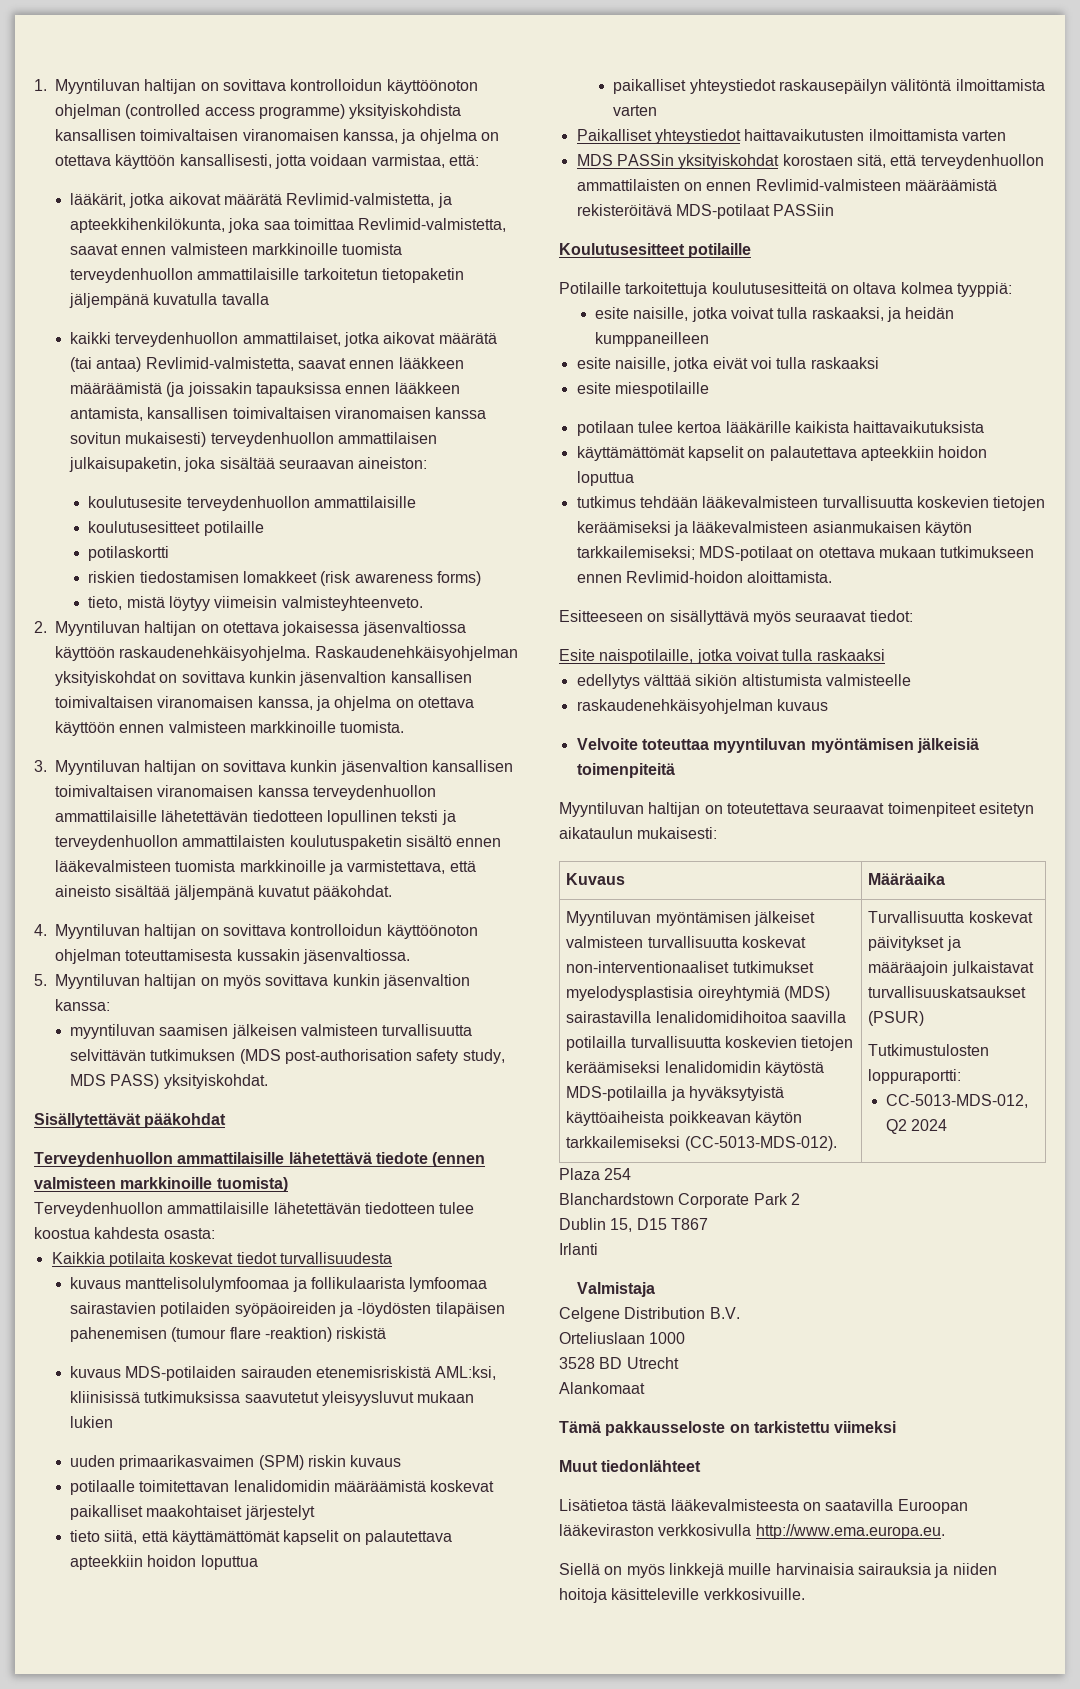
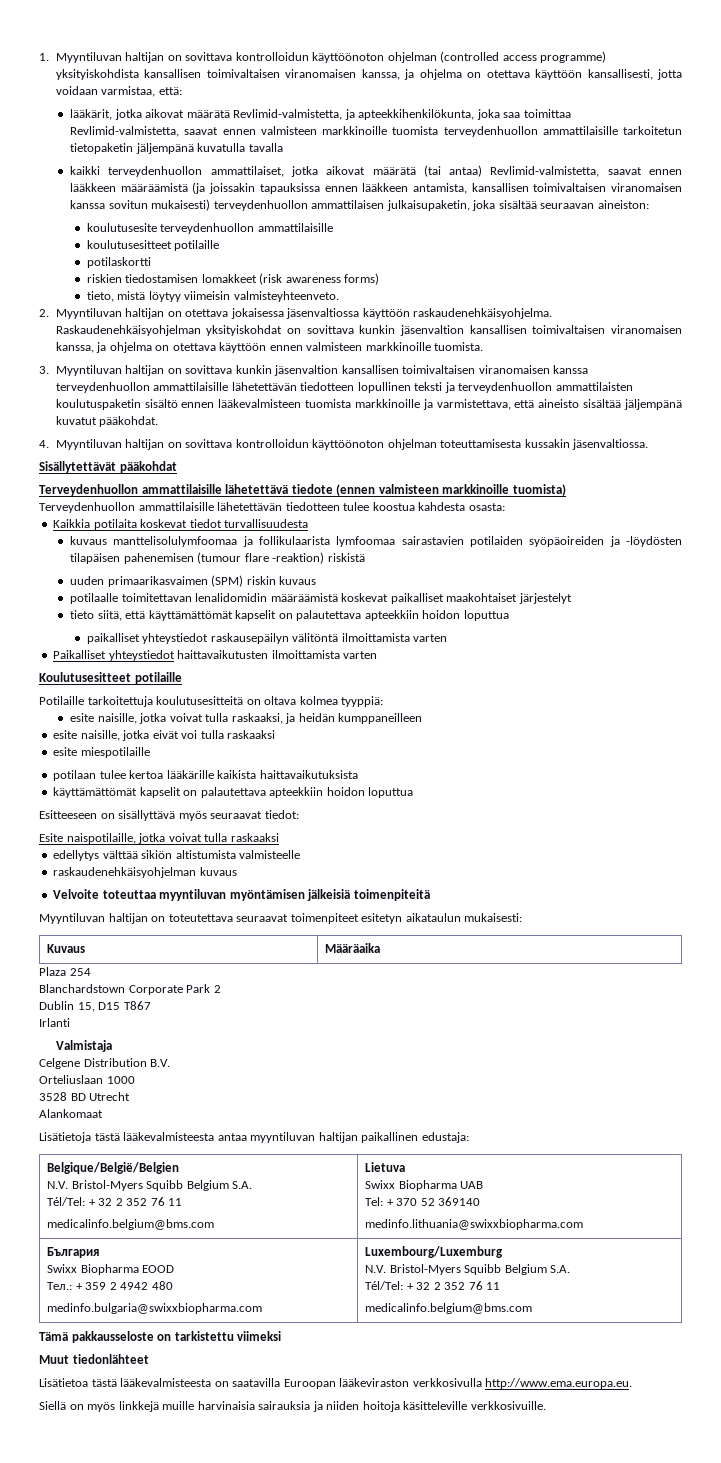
[34,974,470,989] [55,999,110,1011] [69,1024,473,1039] [69,1049,505,1064] [69,1074,268,1089] // 5. Myyntiluvan haltijan on myös sovittava kunkin jäsenvaltion kanssa: // myyntiluvan saamisen jälkeisen valmisteen turvallisuutta selvittävän tutkimuksen (MDS post-authorisation safety study, MDS PASS) yksityiskohdat. -> (649, 444) none
[69,1366,497,1381] [69,1391,475,1406] [69,1416,113,1428] // kuvaus MDS-potilaiden sairauden etenemisriskistä AML:ksi, kliinisissä tutkimuksissa saavutetut yleisyysluvut mukaan lukien -> (365, 557) none
[576,154,1044,169] [576,179,997,191] [576,204,835,219] // MDS PASSin yksityiskohdat korostaen sitä, että terveydenhuollon ammattilaisten on ennen Revlimid-valmisteen määräämistä rekisteröitävä MDS-potilaat PASSiin -> (378, 655) none
[576,496,1046,511] [576,521,972,536] [576,546,1035,561] [576,571,833,583] // tutkimus tehdään lääkevalmisteen turvallisuutta koskevien tietojen keräämiseksi ja lääkevalmisteen asianmukaisen käytön tarkkailemiseksi; MDS-potilaat on otettava mukaan tutkimukseen ennen Revlimid-hoidon aloittamista. -> (414, 792) none
[566,911,816,926] [566,936,807,948] [566,961,814,973] [566,986,831,1001] [566,1011,847,1023] [566,1036,854,1051] [566,1061,825,1076] [566,1086,785,1101] [566,1111,803,1126] [566,1136,837,1151] [868,911,1033,923] [868,936,961,951] [868,961,1034,976] [868,986,1027,998] [868,1011,925,1026] [868,1044,990,1056] [868,1069,962,1084] [886,1094,1029,1108] [886,1119,948,1134] // Myyntiluvan myöntämisen jälkeiset valmisteen turvallisuutta koskevat non-interventionaaliset tutkimukset myelodysplastisia oireyhtymiä (MDS) sairastavilla lenalidomidihoitoa saavilla potilailla turvallisuutta koskevien tietojen keräämiseksi lenalidomidin käytöstä MDS-potilailla ja hyväksytyistä käyttöaiheista poikkeavan käytön tarkkailemiseksi (CC-5013-MDS-012). | Turvallisuutta koskevat päivitykset ja määräajoin julkaistavat turvallisuuskatsaukset (PSUR) // Tutkimustulosten loppuraportti: // CC-5013-MDS-012, Q2 2024 -> (381, 948) none
(645, 1388) none -> [39,1132,469,1143] [47,1162,180,1174] [47,1180,253,1191] [47,1197,183,1206] [47,1219,215,1230] [365,1162,406,1172] [365,1180,484,1191] [365,1197,481,1206] [365,1219,584,1230] [47,1247,100,1258] [47,1264,175,1275] [47,1281,173,1290] [47,1303,263,1314] [365,1246,504,1258] [365,1264,571,1275] [365,1281,501,1290] [365,1303,533,1314] // Lisätietoja tästä lääkevalmisteesta antaa myyntiluvan haltijan paikallinen edustaja: // Belgique/België/Belgien // N.V. Bristol-Myers Squibb Belgium S.A. // Tél/Tel: + 32 2 352 76 11 // medicalinfo.belgium@bms.com | Lietuva // Swixx Biopharma UAB // Tel: + 370 52 369140 // medinfo.lithuania@swixxbiopharma.com // България // Swixx Biopharma EOOD // Teл.: + 359 2 4942 480 // medinfo.bulgaria@swixxbiopharma.com | Luxembourg/Luxemburg // N.V. Bristol-Myers Squibb Belgium S.A. // Tél/Tel: + 32 2 352 76 11 // medicalinfo.belgium@bms.com

